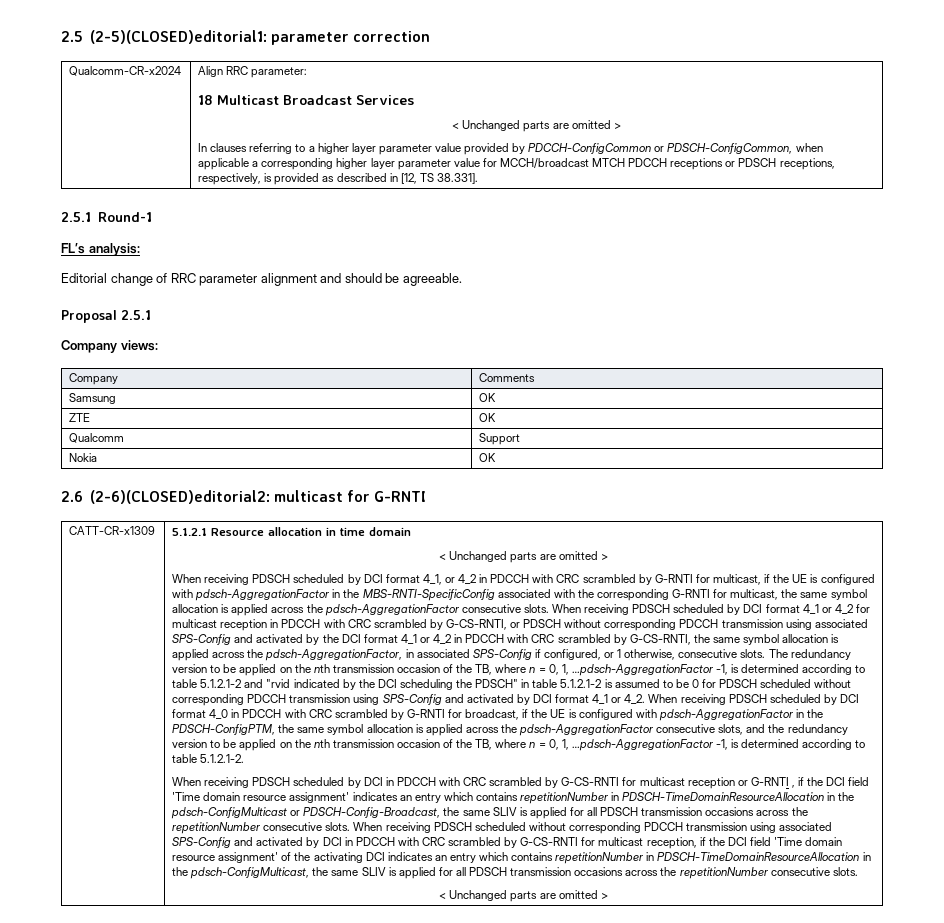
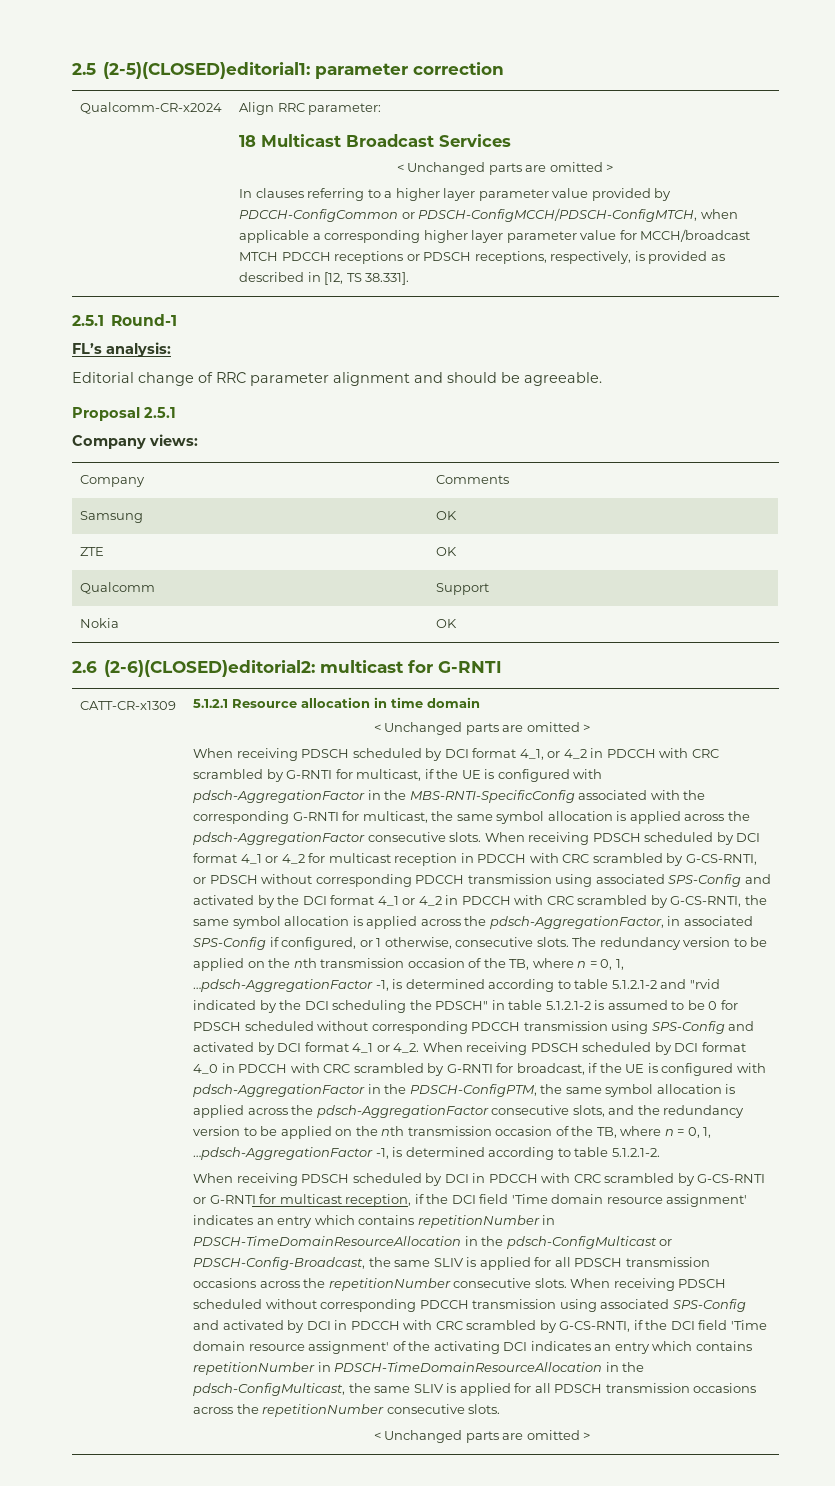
[667,143,793,154] PDSCH-ConfigCommon, -> [418,208,698,222] PDSCH-ConfigMCCH/PDSCH-ConfigMTCH,
[622,777,795,789] for multicast reception or G-RNTI , -> [193,1194,412,1207] or G-RNTI for multicast reception,
[520,837,697,849] G-CS-RNTI for multicast reception, -> [559,1321,631,1332] G-CS-RNTI,

